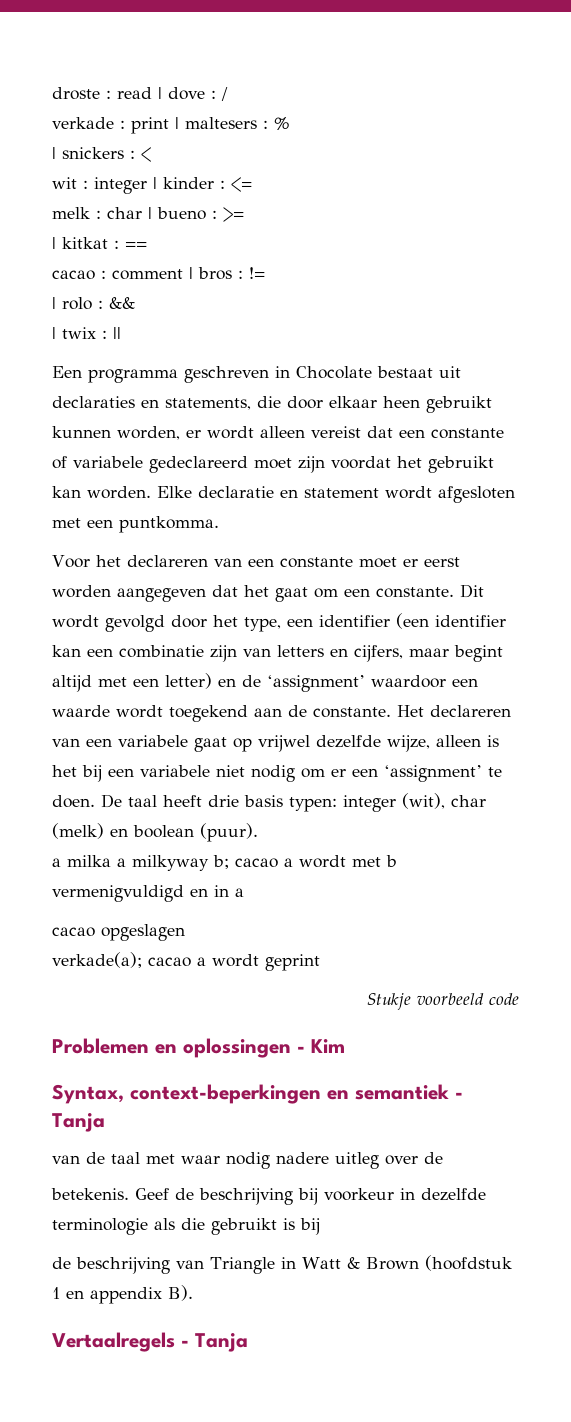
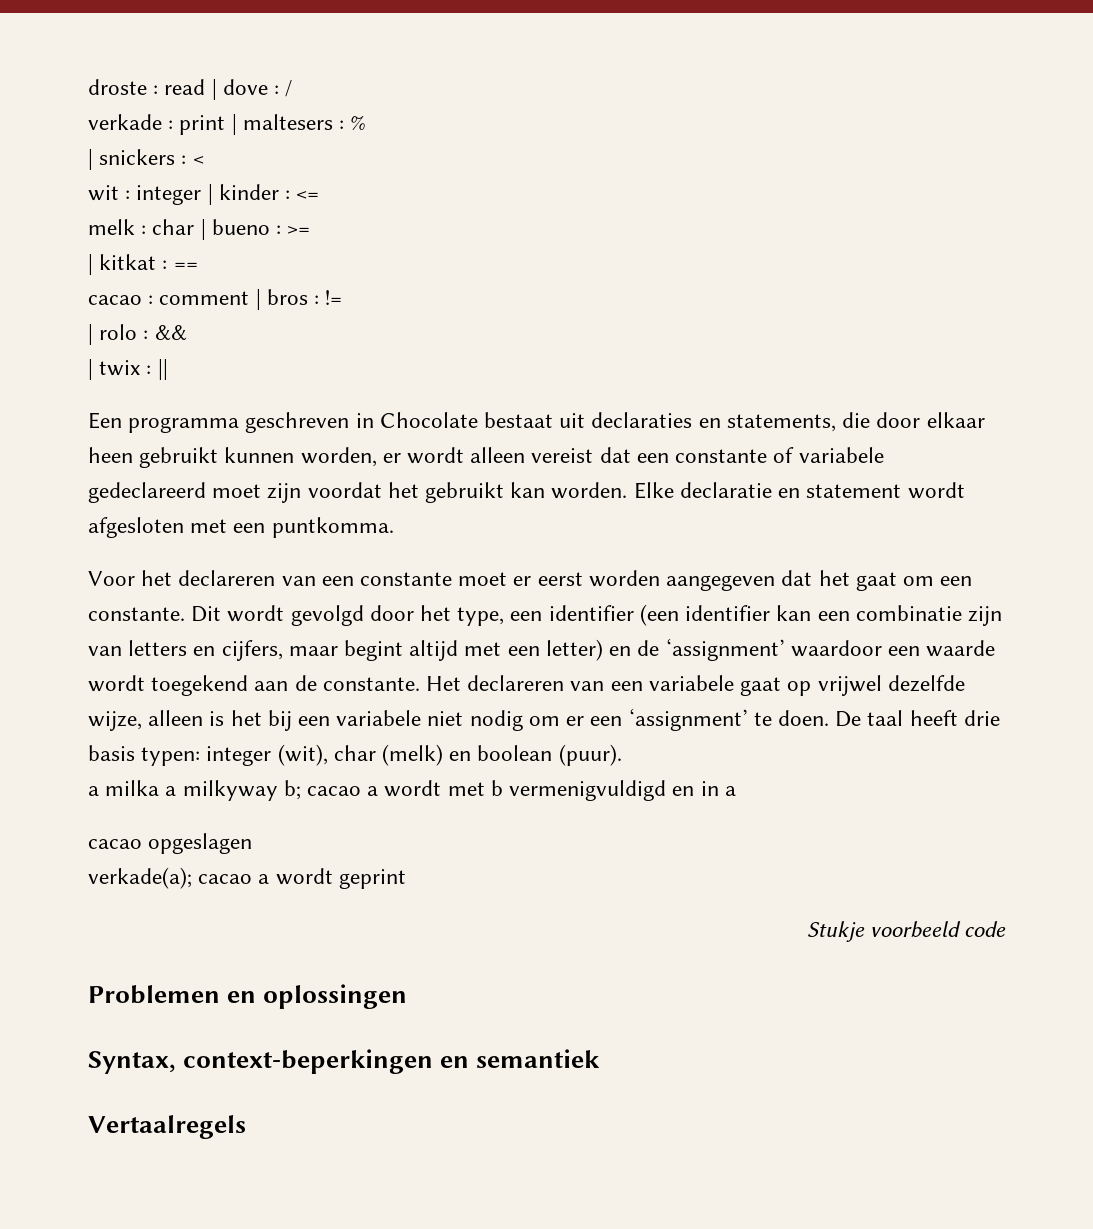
[297,1039,345,1053] - Kim -> (408, 996) none
[455,1092,463,1099] [52,1113,105,1132] [52,1152,443,1169] [51,1188,486,1205] [52,1218,320,1235] [52,1255,512,1274] [52,1285,193,1304] - Tanja // van de taal met waar nodig nadere uitleg over de // betekenis. Geef de beschrijving bij voorkeur in dezelfde terminologie als die gebruikt is bij // de beschrijving van Triangle in Watt & Brown (hoofdstuk 1 en appendix B). -> (601, 1058) none
[181,1333,248,1352] - Tanja -> (246, 1127) none

